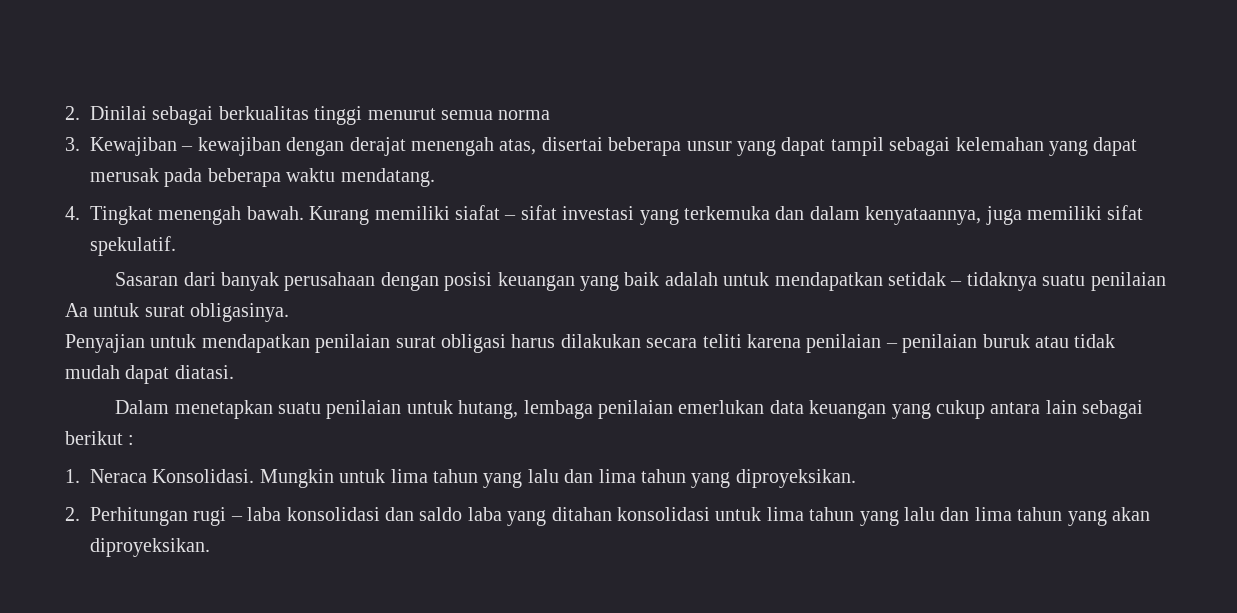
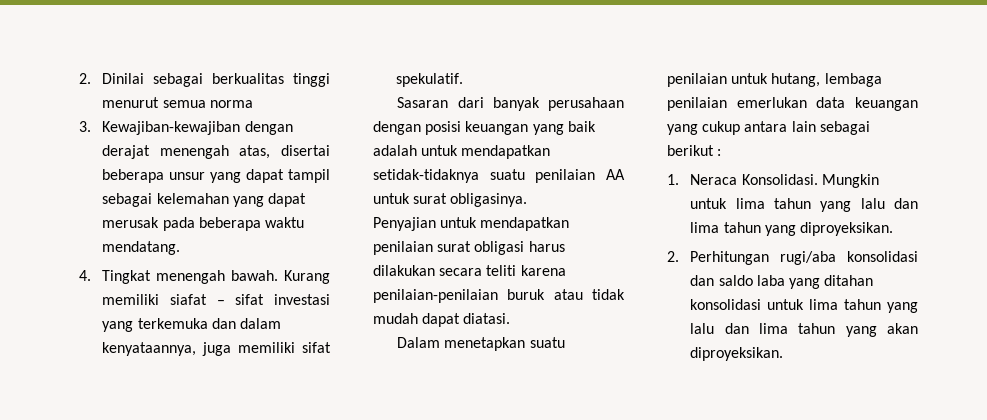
[90,137,281,156] Kewajiban – kewajiban -> [102,121,241,135] Kewajiban-kewajiban
[888,272,1166,291] [65,303,88,317] setidak – tidaknya suatu penilaian Aa -> [373,169,625,183] setidak-tidaknya suatu penilaian AA
[806,334,978,353] penilaian – penilaian -> [373,289,498,303] penilaian-penilaian
[193,507,282,526] rugi – laba -> [780,251,837,265] rugi/aba

